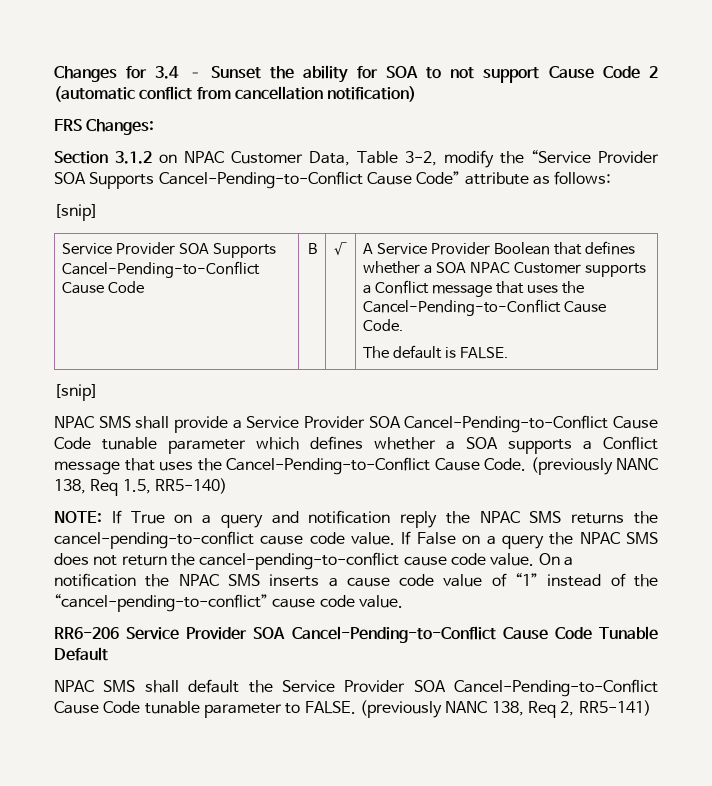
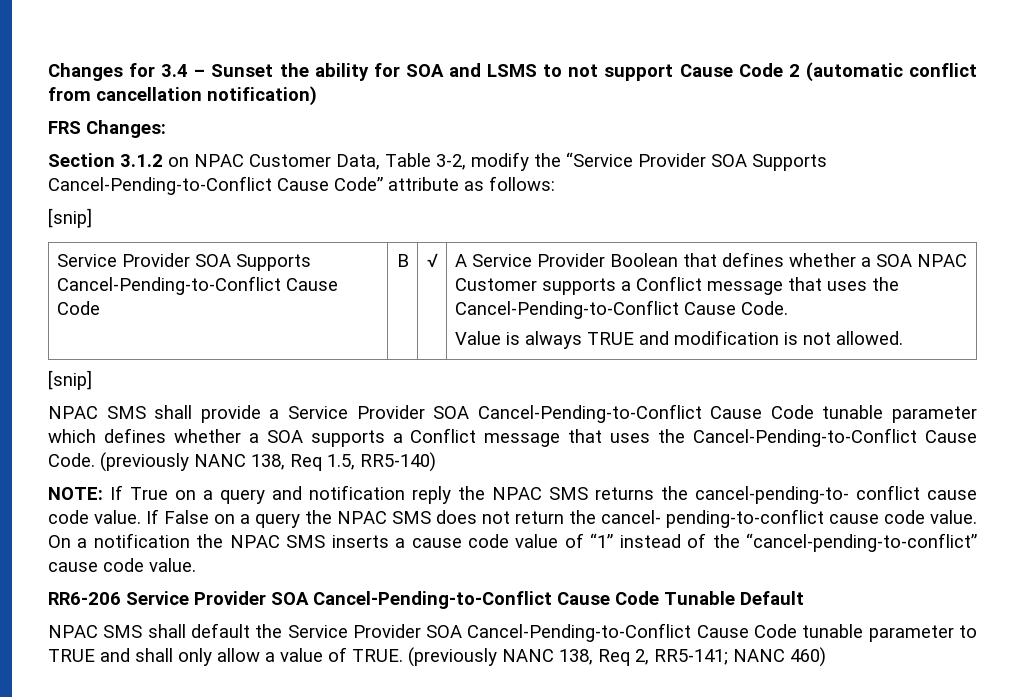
(418, 72) none -> [448,63,538,77] and LSMS
[363,345,509,359] The default is FALSE. -> [454,330,903,349] Value is always TRUE and modification is not allowed.
[54,531,254,549] cancel-pending-to-conflict -> [695,485,920,504] cancel-pending-to- conflict
[199,552,400,570] cancel-pending-to-conflict -> [601,509,824,528] cancel- pending-to-conflict
[304,701,356,714] FALSE. -> [48,647,403,666] TRUE and shall only allow a value of TRUE.
[578,700,651,716] RR5-141) -> [654,647,826,667] RR5-141; NANC 460)

